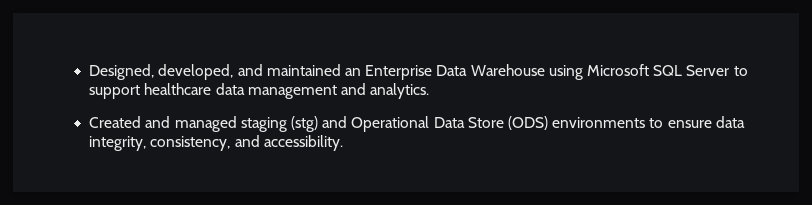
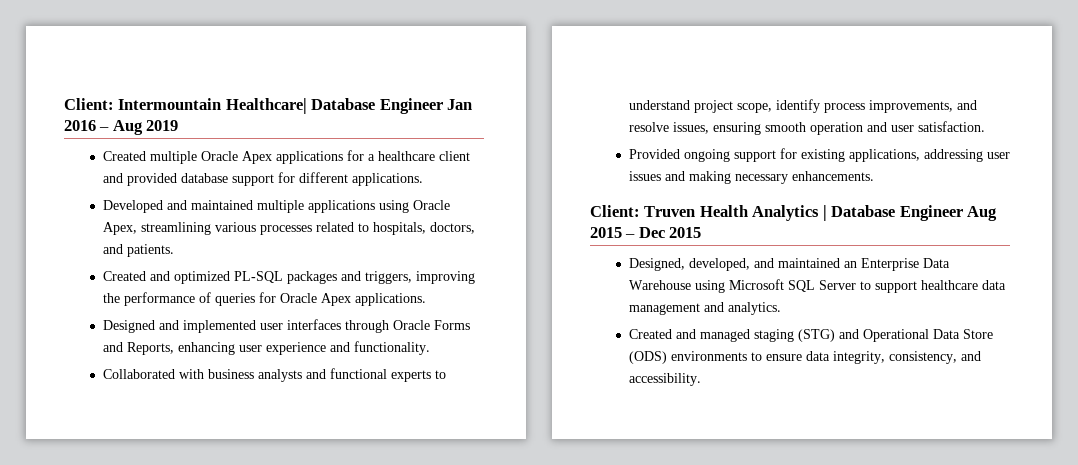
(89, 72) none -> [64,98,473,114] [64,120,179,135] [102,150,470,164] [102,172,423,186] [102,200,450,213] [102,222,475,235] [102,244,174,257] [102,271,475,284] [102,292,426,306] [102,319,470,333] [102,341,430,355] [102,368,446,382] [628,99,977,113] [628,121,985,135] [628,148,1010,162] [628,171,874,184] [590,205,998,221] [590,227,702,238] Client: Intermountain Healthcare| Database Engineer Jan 2016 – Aug 2019 // Created multiple Oracle Apex applications for a healthcare client and provided database support for different applications. // Developed and maintained multiple applications using Oracle Apex, streamlining various processes related to hospitals, doctors, and patients. // Created and optimized PL-SQL packages and triggers, improving the performance of queries for Oracle Apex applications. // Designed and implemented user interfaces through Oracle Forms and Reports, enhancing user experience and functionality. // Collaborated with business analysts and functional experts to understand project scope, identify process improvements, and resolve issues, ensuring smooth operation and user satisfaction. // Provided ongoing support for existing applications, addressing user issues and making necessary enhancements. // Client: Truven Health Analytics | Database Engineer Aug 2015 – Dec 2015 //
[291,116,319,132] (stg) -> [797,329,835,342] (STG)

